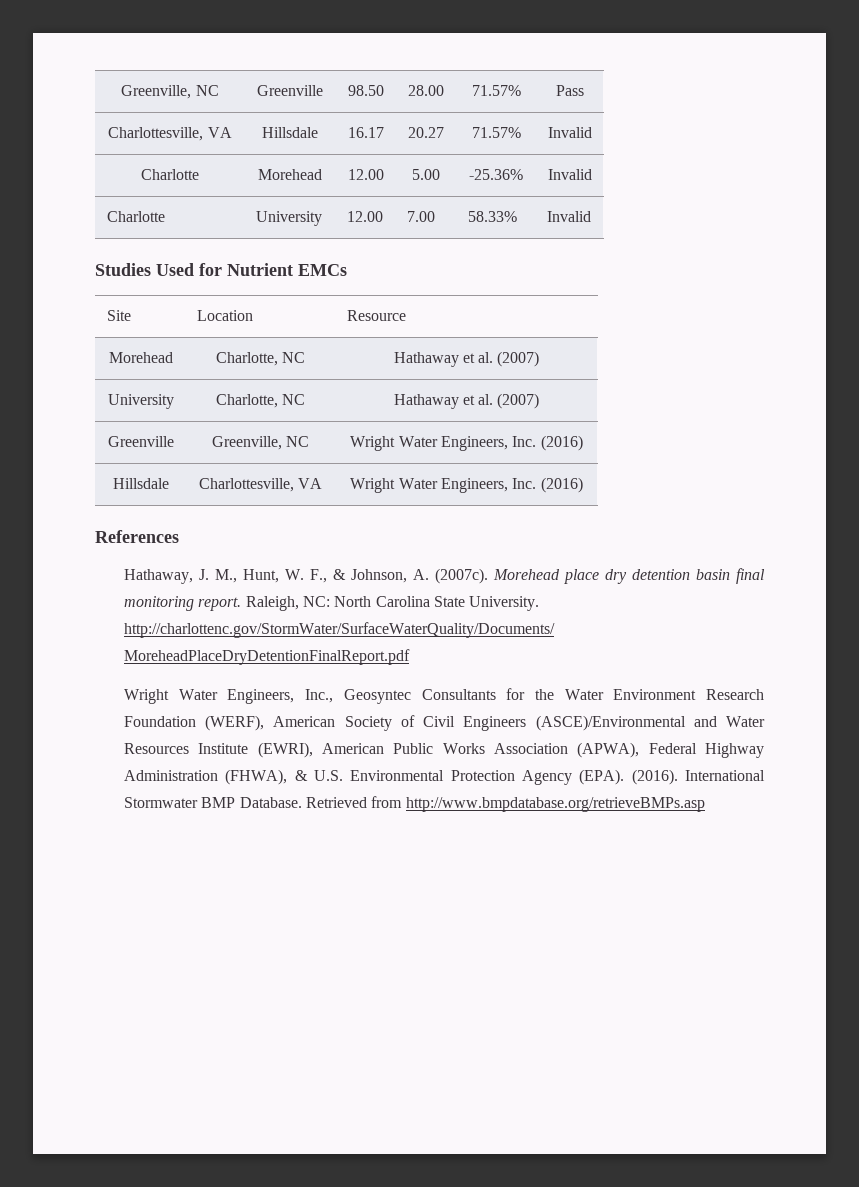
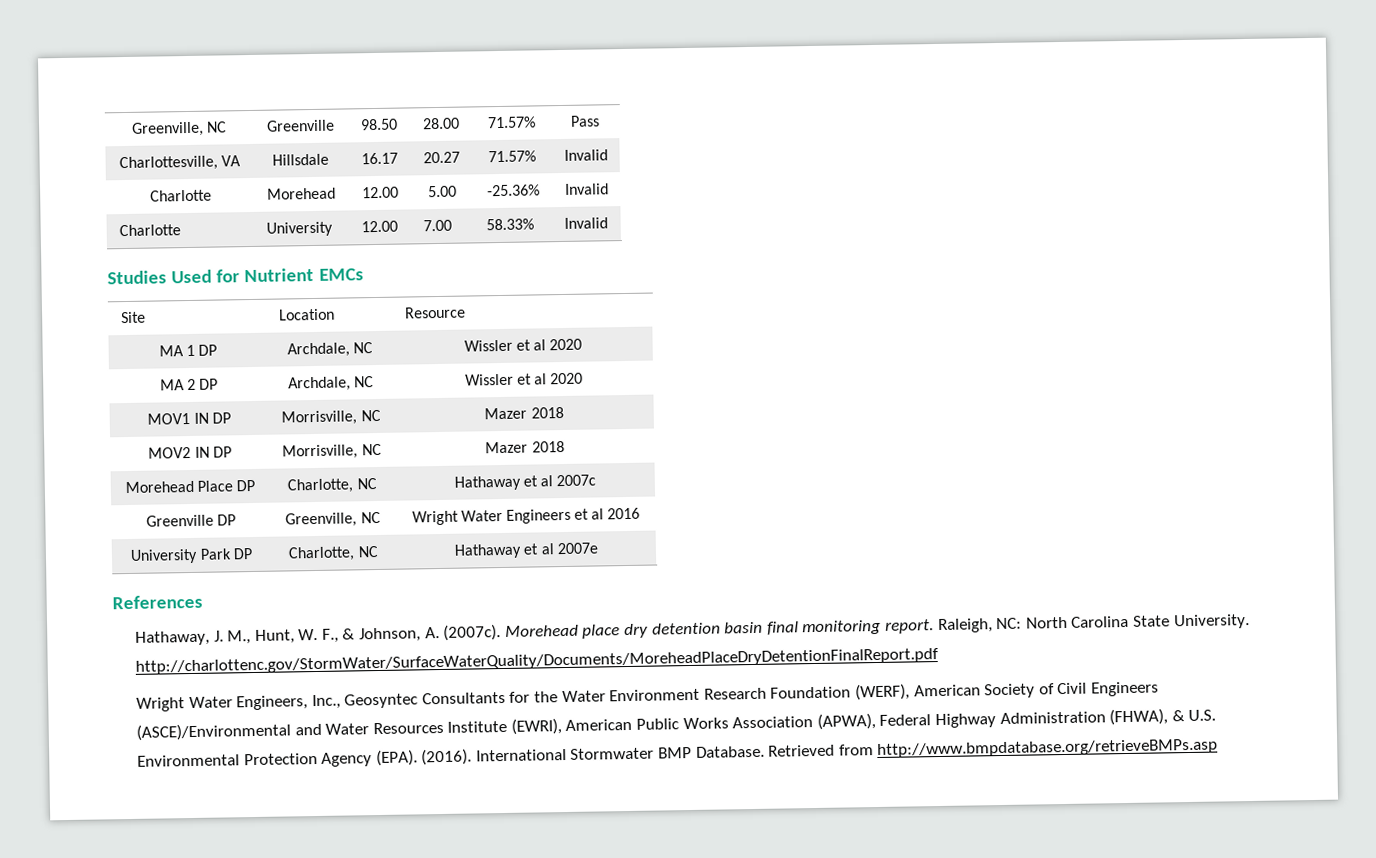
[108,352,173,363] [215,352,306,366] [393,351,540,367] [107,394,174,409] [215,394,306,408] [393,393,540,409] [107,436,174,447] [211,436,310,450] [350,435,583,451] [112,478,169,489] [198,478,323,492] [350,477,583,493] // Morehead | Charlotte, NC | Hathaway et al. (2007) // University | Charlotte, NC | Hathaway et al. (2007) // Greenville | Greenville, NC | Wright Water Engineers, Inc. (2016) // Hillsdale | Charlottesville, VA | Wright Water Engineers, Inc. (2016) -> [158,344,218,357] [286,342,374,358] [463,338,583,352] [159,378,219,391] [287,376,375,392] [464,372,584,386] [147,412,231,425] [281,409,381,426] [484,406,564,420] [148,446,232,459] [282,443,382,460] [485,440,565,454] [124,479,256,494] [287,478,377,494] [453,474,597,491] [145,514,237,527] [285,511,381,528] [411,507,641,526] [130,548,253,564] [288,545,379,562] [454,542,598,559] // MA 1 DP | Archdale, NC | Wissler et al 2020 // MA 2 DP | Archdale, NC | Wissler et al 2020 // MOV1 IN DP | Morrisville, NC | Mazer 2018 // MOV2 IN DP | Morrisville, NC | Mazer 2018 // Morehead Place DP | Charlotte, NC | Hathaway et al 2007c // Greenville DP | Greenville, NC | Wright Water Engineers et al 2016 // University Park DP | Charlotte, NC | Hathaway et al 2007e

